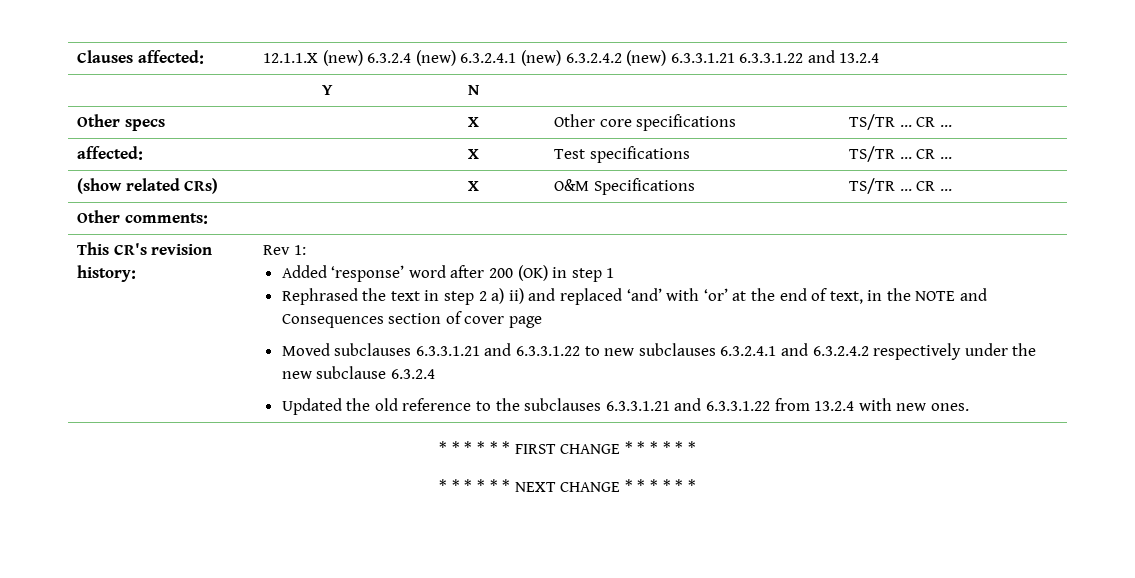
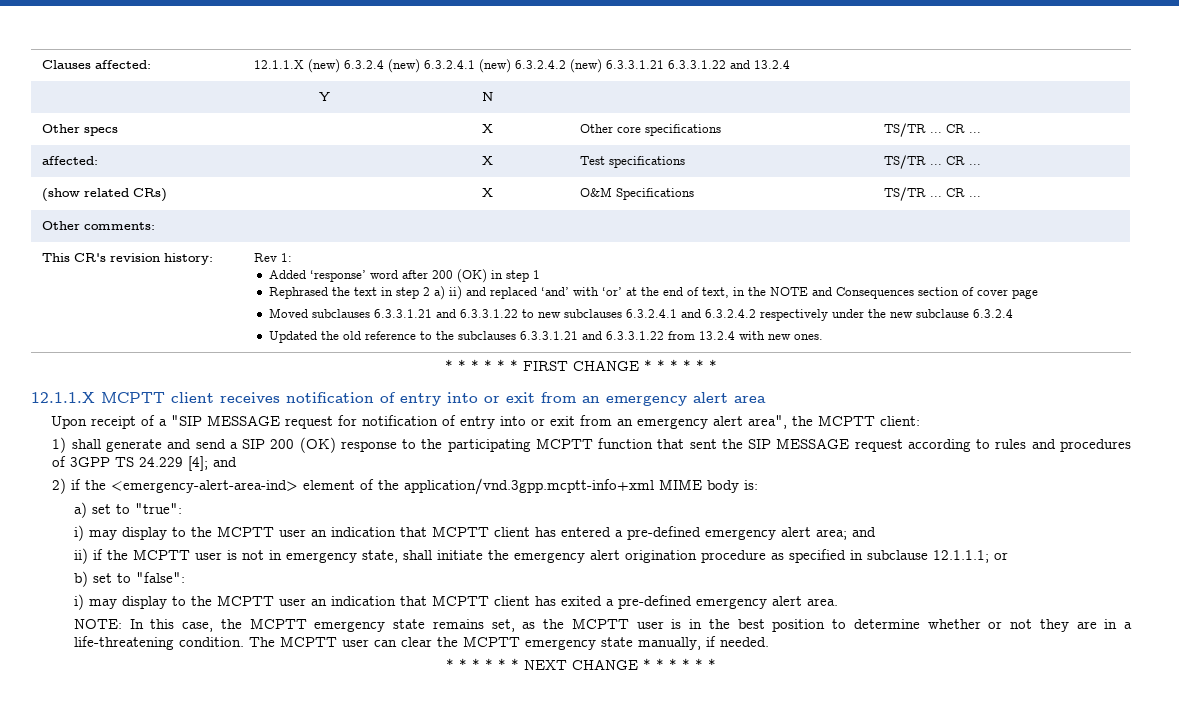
(696, 447) none -> [31,392,766,406] [50,415,920,429] [52,437,1132,453] [52,456,238,471] [52,478,759,495] [73,502,182,518] [73,525,876,541] [73,548,1008,564] [73,571,185,587] [73,594,838,610] [73,618,1132,632] [73,636,769,650] // 12.1.1.X MCPTT client receives notification of entry into or exit from an emergency alert area // Upon receipt of a "SIP MESSAGE request for notification of entry into or exit from an emergency alert area", the MCPTT client: // 1) shall generate and send a SIP 200 (OK) response to the participating MCPTT function that sent the SIP MESSAGE request according to rules and procedures of 3GPP TS 24.229 [4]; and // 2) if the <emergency-alert-area-ind> element of the application/vnd.3gpp.mcptt-info+xml MIME body is: // a) set to "true": // i) may display to the MCPTT user an indication that MCPTT client has entered a pre-defined emergency alert area; and // ii) if the MCPTT user is not in emergency state, shall initiate the emergency alert origination procedure as specified in subclause 12.1.1.1; or // b) set to "false": // i) may display to the MCPTT user an indication that MCPTT client has exited a pre-defined emergency alert area. // NOTE: In this case, the MCPTT emergency state remains set, as the MCPTT user is in the best position to determine whether or not they are in a life-threatening condition. The MCPTT user can clear the MCPTT emergency state manually, if needed.

